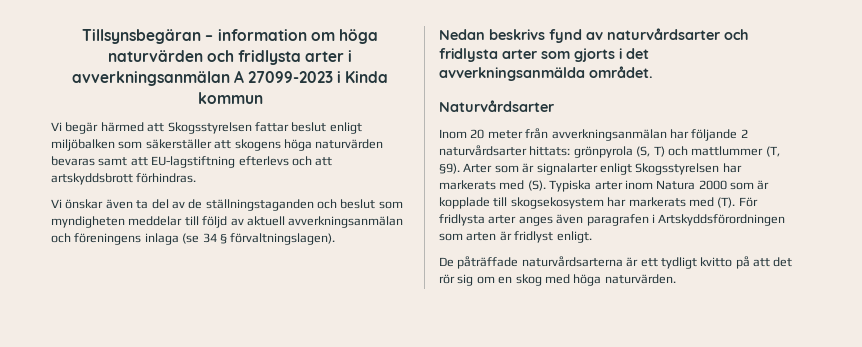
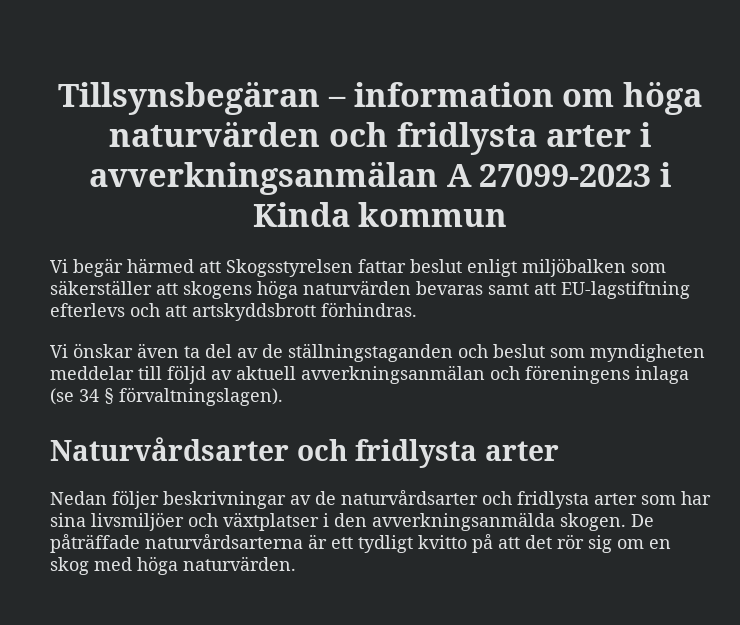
[439,29,603,43] Nedan beskrivs fynd av -> [50,437,559,468] [50,490,336,509] Naturvårdsarter och fridlysta arter // Nedan följer beskrivningar av de
[574,48,649,62] [439,66,653,81] [439,100,554,112] [439,128,748,141] [439,145,780,158] [439,163,742,175] [439,180,770,192] [439,197,758,209] [439,214,786,226] [439,231,592,243] gjorts i det avverkningsanmälda området. // Naturvårdsarter // Inom 20 meter från avverkningsanmälan har följande 2 naturvårdsarter hittats: grönpyrola (S, T) och mattlummer (T, §9). Arter som är signalarter enligt Skogsstyrelsen har markerats med (S). Typiska arter inom Natura 2000 som är kopplade till skogsekosystem har markerats med (T). För fridlysta arter anges även paragrafen i Artskyddsförordningen som arten är fridlyst enligt. // -> [681,491,711,505] [50,512,626,531] har sina livsmiljöer och växtplatser i den avverkningsanmälda skogen.

